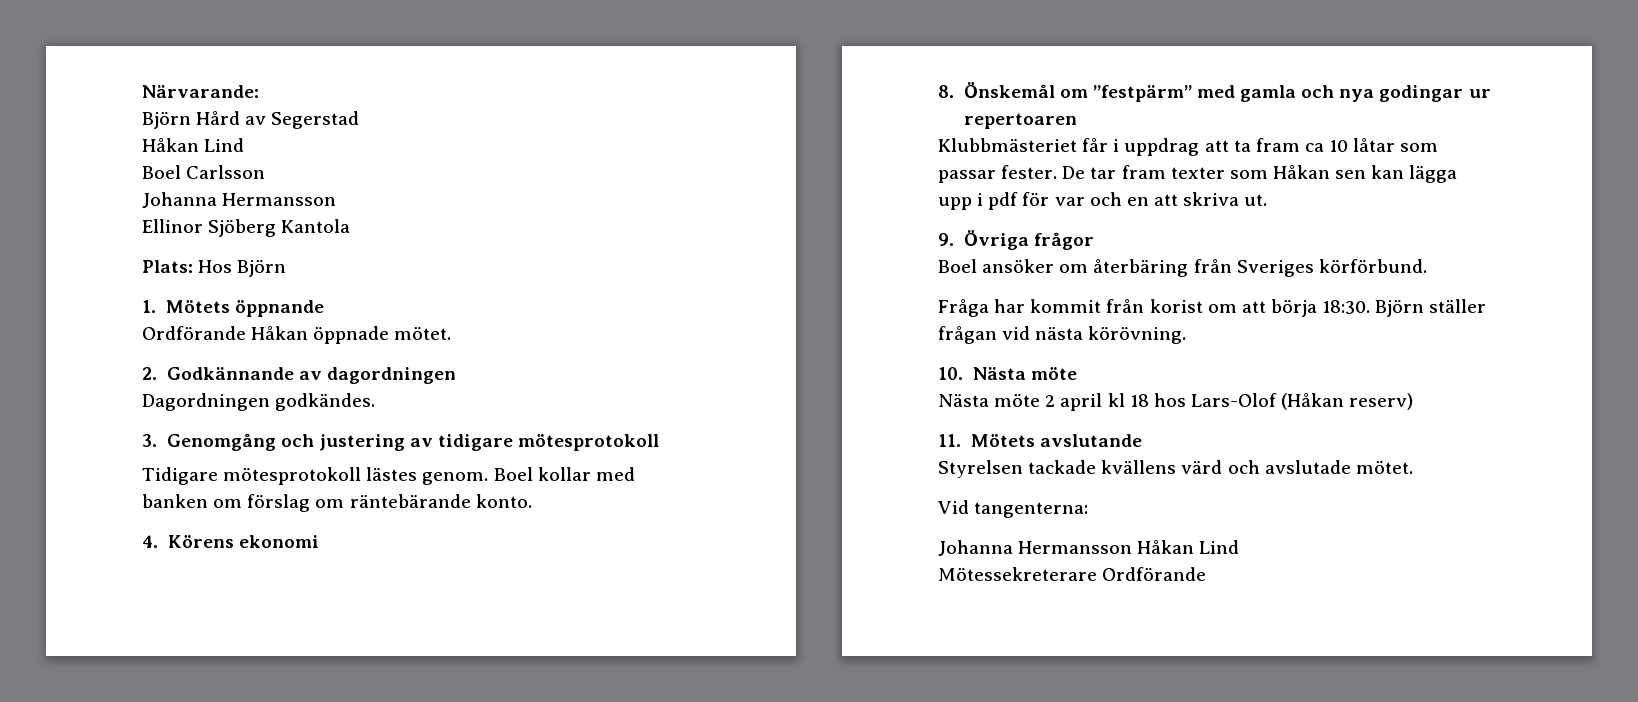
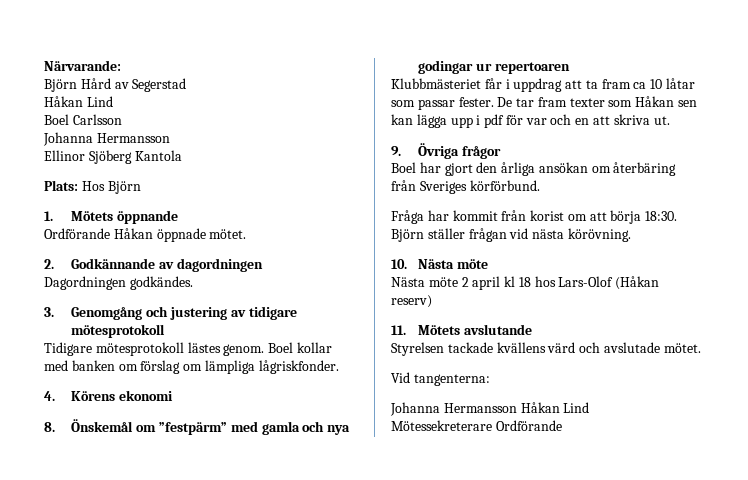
[349,494,532,508] räntebärande konto. -> [204,360,339,374] lämpliga lågriskfonder.
[982,259,1055,273] ansöker -> [419,162,588,176] har gjort den årliga ansökan

